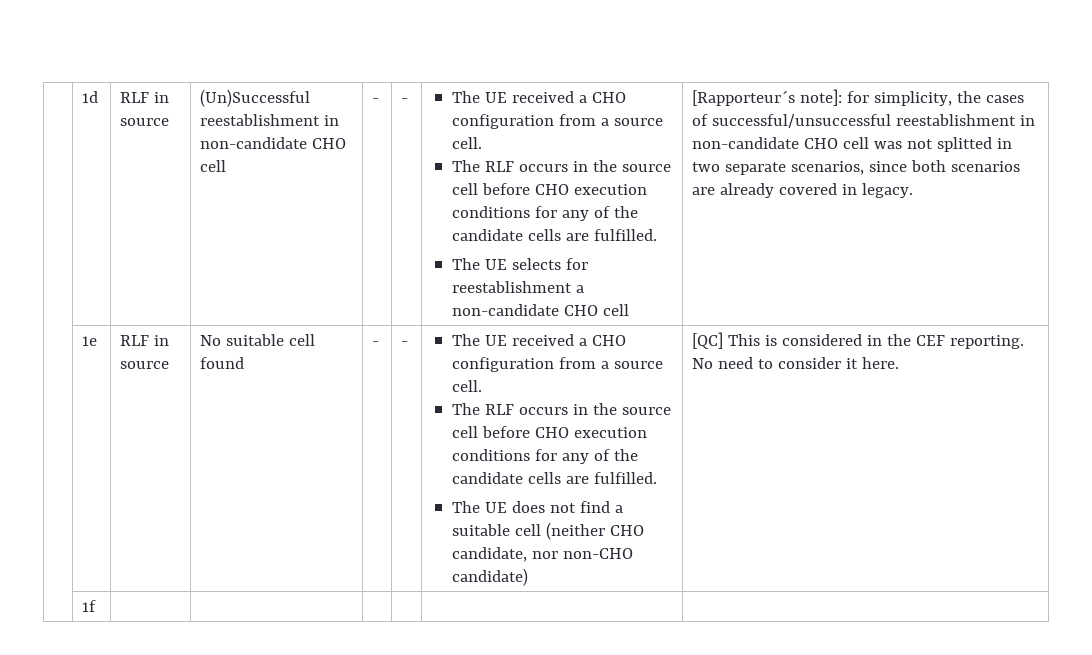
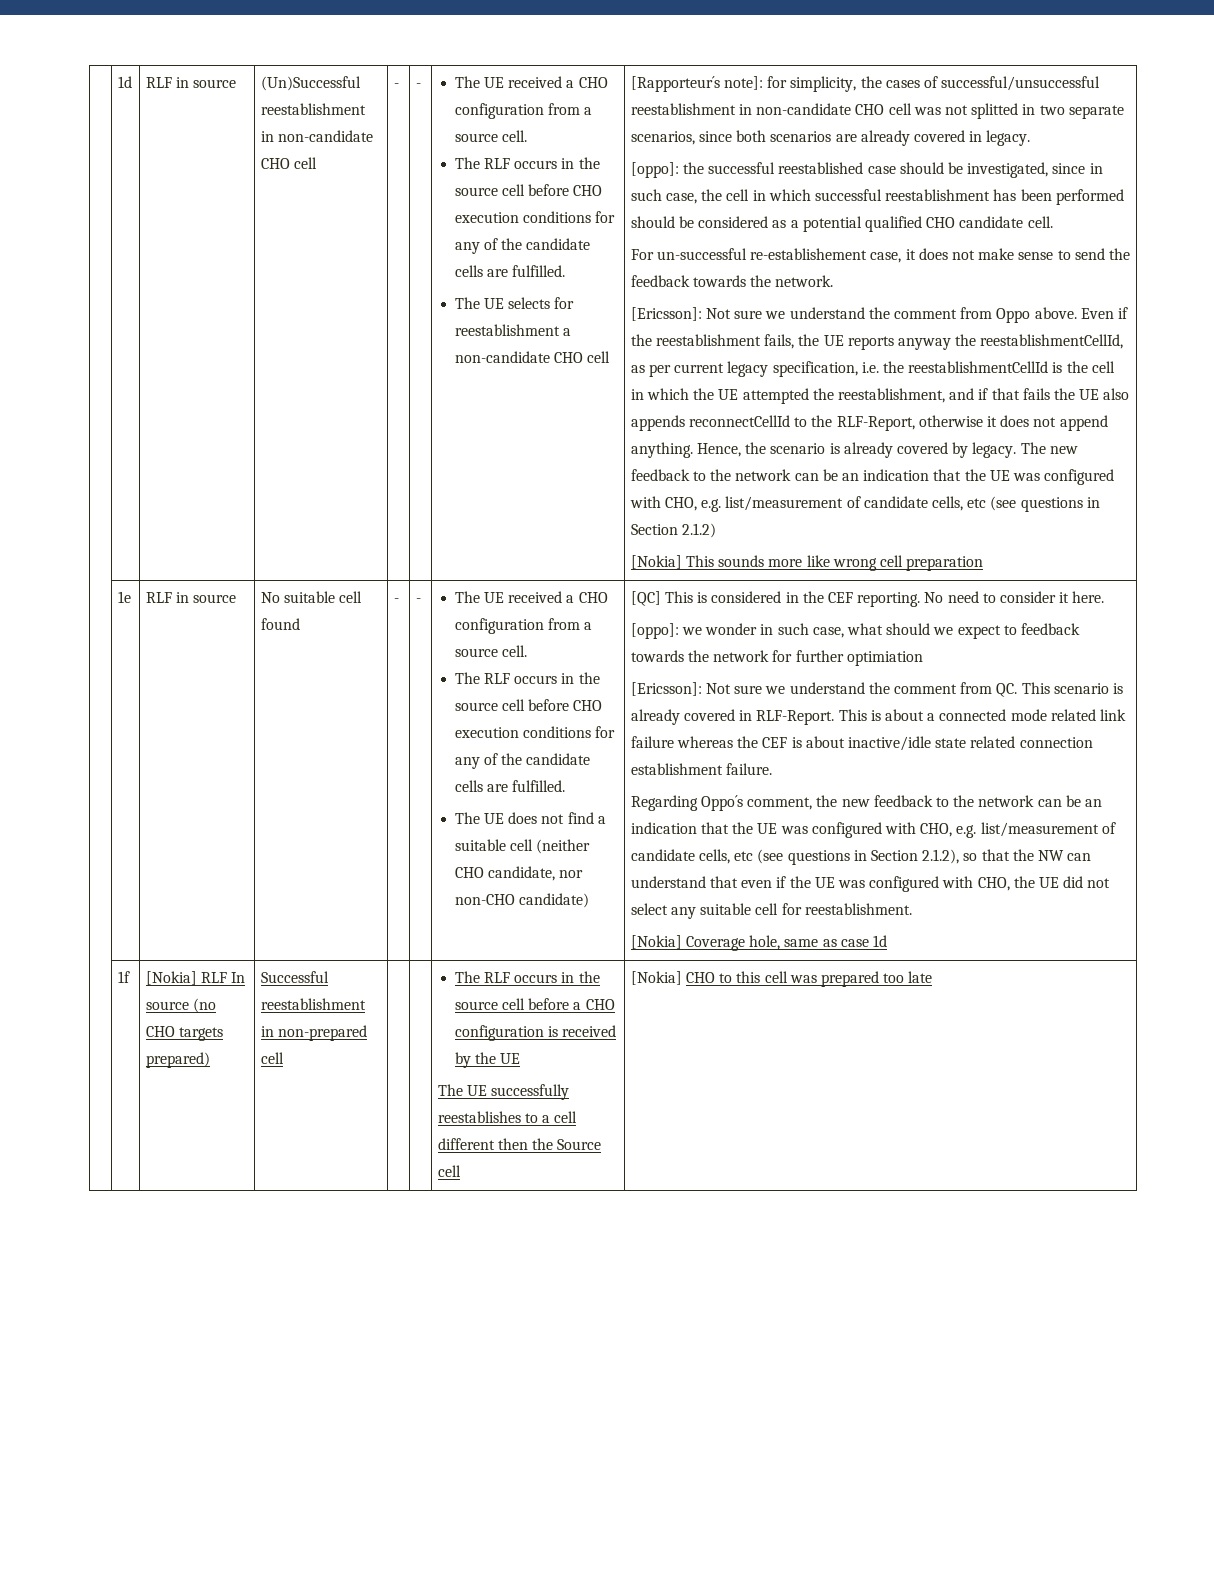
(914, 190) none -> [630,162,1103,178] [630,189,1124,205] [630,216,1053,232] [630,248,1130,263] [630,275,834,287] [630,307,1128,323] [630,334,1124,350] [630,361,1115,377] [630,388,1130,404] [630,415,1108,431] [630,442,1078,458] [630,469,1115,485] [629,496,1100,512] [630,523,717,538] [630,555,984,571] // [oppo]: the successful reestablished case should be investigated, since in such case, the cell in which successful reestablishment has been performed should be considered as a potential qualified CHO candidate cell. // For un-successful re-establishement case, it does not make sense to send the feedback towards the network. // [Ericsson]: Not sure we understand the comment from Oppo above. Even if the reestablishment fails, the UE reports anyway the reestablishmentCellId, as per current legacy specification, i.e. the reestablishmentCellId is the cell in which the UE attempted the reestablishment, and if that fails the UE also appends reconnectCellId to the RLF-Report, otherwise it does not append anything. Hence, the scenario is already covered by legacy. The new feedback to the network can be an indication that the UE was configured with CHO, e.g. list/measurement of candidate cells, etc (see questions in Section 2.1.2) // [Nokia] This sounds more like wrong cell preparation
[82,600,97,612] // | 1f | | | | | | -> [630,623,1080,639] [630,650,923,666] [630,682,1123,697] [630,709,1126,725] [630,736,1093,751] [630,763,773,775] [630,795,1102,811] [630,822,1116,838] [630,849,1092,865] [630,876,1111,892] [630,903,912,919] [630,935,887,951] [117,971,130,983] [145,971,246,985] [145,998,217,1013] [145,1026,224,1041] [145,1052,210,1068] [260,971,329,983] [260,998,366,1010] [260,1025,368,1041] [260,1052,284,1064] [454,971,600,983] [454,998,615,1010] [454,1025,617,1041] [454,1052,521,1068] [437,1084,570,1100] [437,1111,578,1123] [437,1138,602,1150] [437,1165,461,1177] [630,971,933,987] // [oppo]: we wonder in such case, what should we expect to feedback towards the network for further optimiation // [Ericsson]: Not sure we understand the comment from QC. This scenario is already covered in RLF-Report. This is about a connected mode related link failure whereas the CEF is about inactive/idle state related connection establishment failure. // Regarding Oppo´s comment, the new feedback to the network can be an indication that the UE was configured with CHO, e.g. list/measurement of candidate cells, etc (see questions in Section 2.1.2), so that the NW can understand that even if the UE was configured with CHO, the UE did not select any suitable cell for reestablishment. // [Nokia] Coverage hole, same as case 1d // | 1f | [Nokia] RLF In source (no CHO targets prepared) | Successful reestablishment in non-prepared cell | | | The RLF occurs in the source cell before a CHO configuration is received by the UE // The UE successfully reestablishes to a cell different then the Source cell | [Nokia] CHO to this cell was prepared too late

